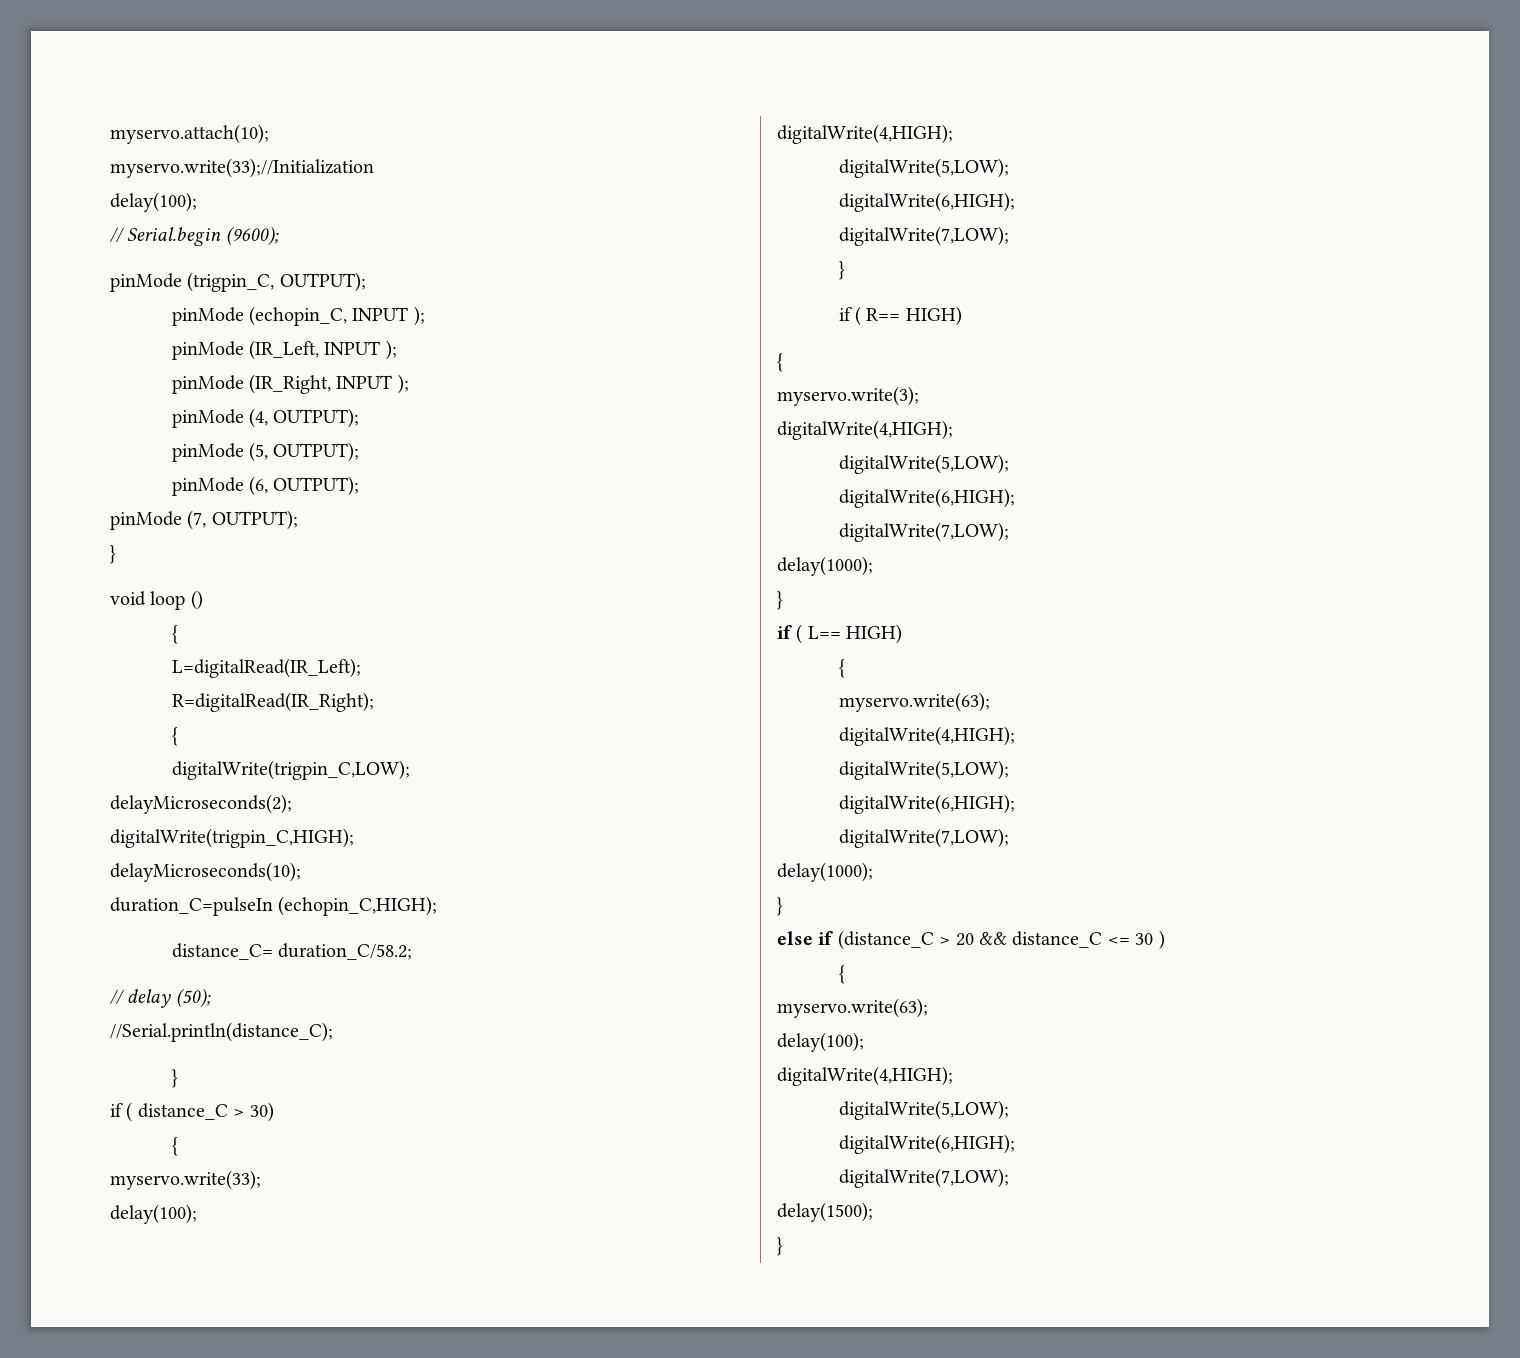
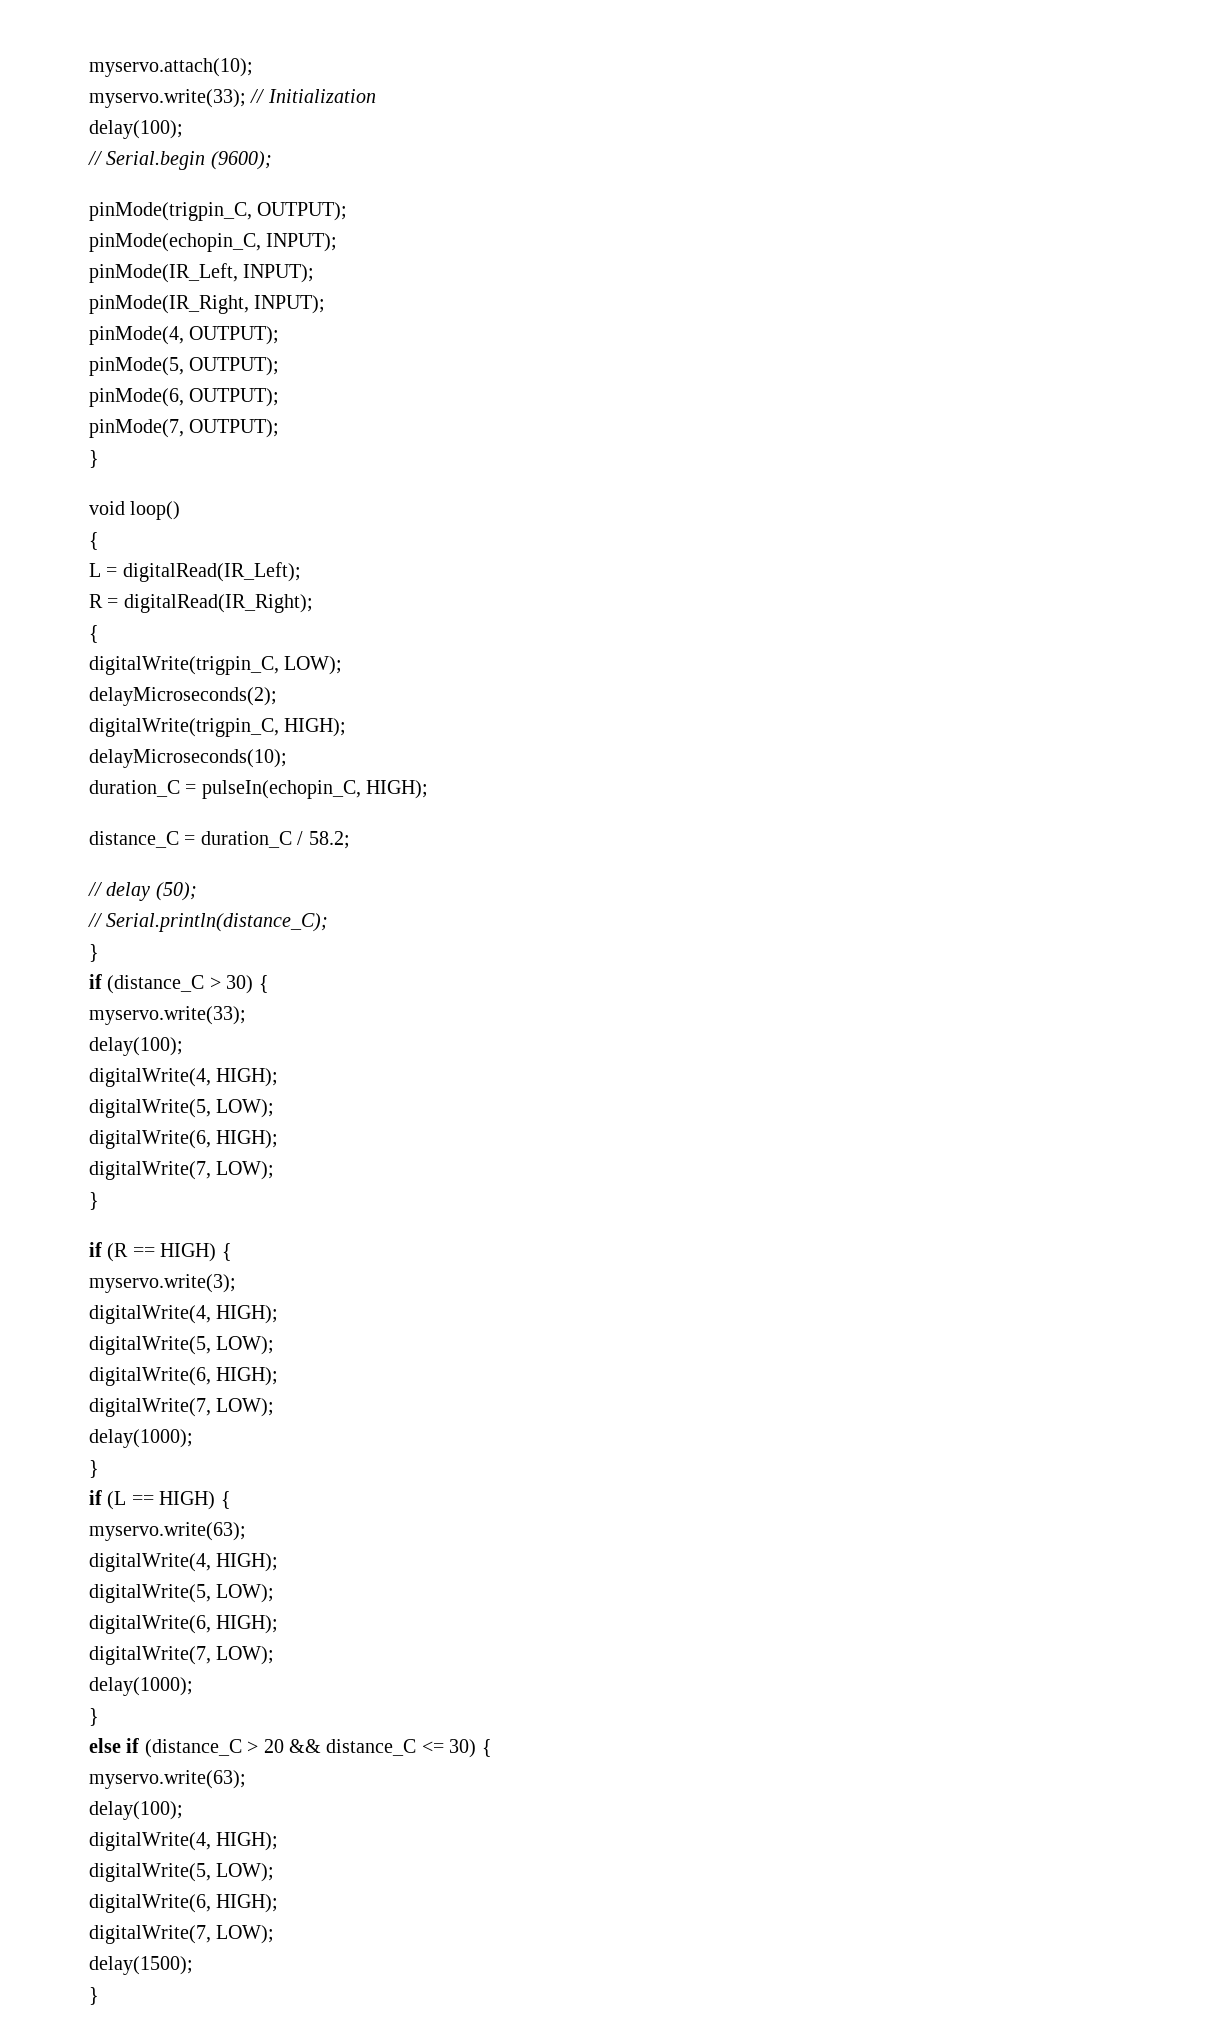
[110,158,374,178] myservo.write(33);//Initialization -> [89,89,376,108] myservo.write(33); // Initialization
[110,272,366,292] [171,306,425,326] [171,340,397,360] [171,374,409,394] [171,408,360,428] [171,442,360,462] [171,476,360,496] [110,510,207,530] pinMode (trigpin_C, OUTPUT); // pinMode (echopin_C, INPUT ); // pinMode (IR_Left, INPUT ); // pinMode (IR_Right, INPUT ); // pinMode (4, OUTPUT); // pinMode (5, OUTPUT); // pinMode (6, OUTPUT); // pinMode (7, -> [89,202,348,221] [89,233,338,252] [89,263,315,283] [89,295,326,314] [89,326,280,345] [89,357,280,376] [89,388,280,407] [89,419,184,438] pinMode(trigpin_C, OUTPUT); // pinMode(echopin_C, INPUT); // pinMode(IR_Left, INPUT); // pinMode(IR_Right, INPUT); // pinMode(4, OUTPUT); // pinMode(5, OUTPUT); // pinMode(6, OUTPUT); // pinMode(7,
[150,590,203,610] [171,625,178,644] [171,658,361,678] [171,692,374,712] [171,727,178,746] [171,760,410,780] loop () // { // L=digitalRead(IR_Left); // R=digitalRead(IR_Right); // { // digitalWrite(trigpin_C,LOW); -> [130,501,181,520] [89,532,99,550] [89,562,301,582] [89,594,313,613] [89,625,99,643] [89,656,343,675] loop() // { // L = digitalRead(IR_Left); // R = digitalRead(IR_Right); // { // digitalWrite(trigpin_C, LOW);
[110,828,354,848] digitalWrite(trigpin_C,HIGH); -> [89,718,347,737] digitalWrite(trigpin_C, HIGH);
[110,896,438,916] [171,943,413,960] duration_C=pulseIn (echopin_C,HIGH); // distance_C= duration_C/58.2; -> [89,780,429,799] [89,831,350,849] duration_C = pulseIn(echopin_C, HIGH); // distance_C = duration_C / 58.2;
[110,1022,333,1042] [171,1069,178,1088] [110,1102,228,1122] //Serial.println(distance_C); // } // if ( distance_C -> [88,913,329,932] [89,944,99,962] [89,974,205,994] // Serial.println(distance_C); // } // if (distance_C
(274, 1112) // -> (254, 984) none
[777,124,953,144] [838,158,1009,178] [838,192,1015,212] [838,226,1009,246] [838,261,845,280] [838,306,962,326] digitalWrite(4,HIGH); // digitalWrite(5,LOW); // digitalWrite(6,HIGH); // digitalWrite(7,LOW); // } // if ( R== HIGH) // -> [89,1068,279,1087] [89,1099,275,1118] [89,1130,279,1149] [89,1161,275,1180] [89,1192,99,1210] [89,1242,217,1262] digitalWrite(4, HIGH); // digitalWrite(5, LOW); // digitalWrite(6, HIGH); // digitalWrite(7, LOW); // } // if (R == HIGH)
[777,420,953,440] [838,454,1009,474] [838,488,1015,508] [838,522,1009,542] digitalWrite(4,HIGH); // digitalWrite(5,LOW); // digitalWrite(6,HIGH); // digitalWrite(7,LOW); -> [89,1305,279,1324] [89,1336,275,1355] [89,1367,279,1386] [89,1398,275,1417] digitalWrite(4, HIGH); // digitalWrite(5, LOW); // digitalWrite(6, HIGH); // digitalWrite(7, LOW);
[796,624,903,644] [838,659,845,678] [838,692,990,712] [838,726,1015,746] [838,760,1009,780] [838,794,1015,814] [838,828,1009,848] ( L== HIGH) // { // myservo.write(63); // digitalWrite(4,HIGH); // digitalWrite(5,LOW); // digitalWrite(6,HIGH); // digitalWrite(7,LOW); -> [107,1491,231,1510] [89,1522,246,1541] [89,1553,279,1572] [89,1584,275,1603] [89,1615,279,1634] [89,1646,275,1665] (L == HIGH) { // myservo.write(63); // digitalWrite(4, HIGH); // digitalWrite(5, LOW); // digitalWrite(6, HIGH); // digitalWrite(7, LOW);
[1135,930,1165,950] 30 ) // -> [449,1739,477,1758] 30)
[777,1066,953,1086] [838,1100,1009,1120] [838,1134,1015,1154] [838,1168,1009,1188] digitalWrite(4,HIGH); // digitalWrite(5,LOW); // digitalWrite(6,HIGH); // digitalWrite(7,LOW); -> [89,1832,279,1851] [89,1863,275,1882] [89,1894,279,1913] [89,1925,275,1944] digitalWrite(4, HIGH); // digitalWrite(5, LOW); // digitalWrite(6, HIGH); // digitalWrite(7, LOW);

